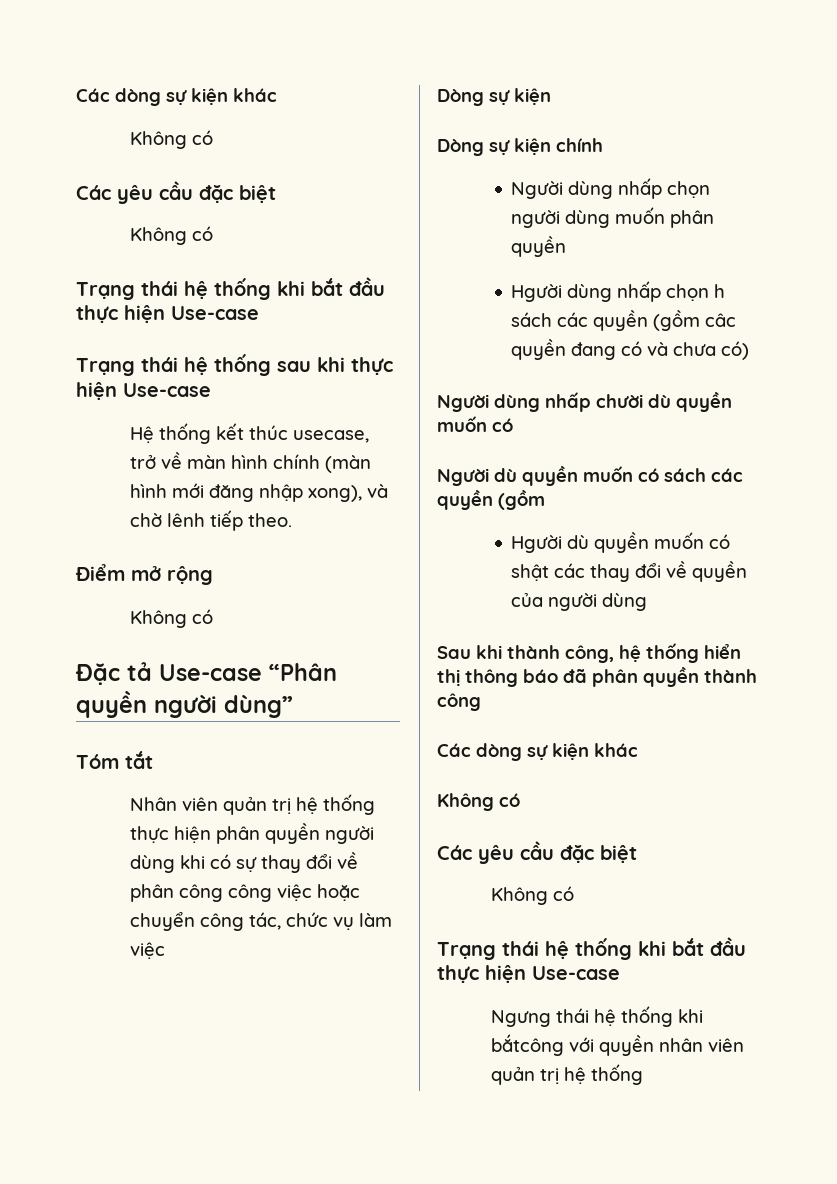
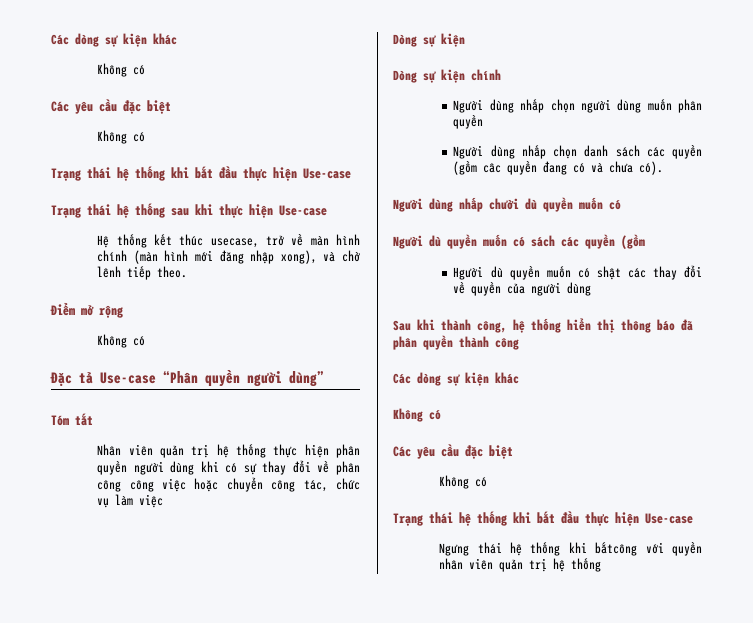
[511,281,726,302] Hgười dùng nhấp chọn h -> [453,145,609,159] Người dùng nhấp chọn danh
[721,341,750,360] có) -> [639,161,664,175] có).

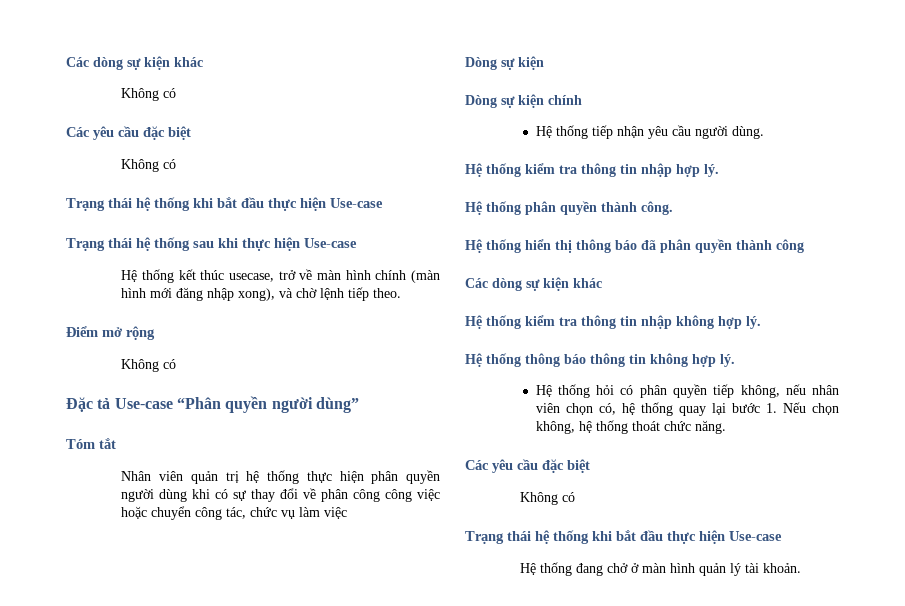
[97,266,122,278] lênh -> [320,288,345,300] lệnh
[453,99,702,113] [453,115,484,129] [453,145,702,159] [453,161,664,175] [393,197,621,212] [393,234,645,249] [453,265,702,280] [453,282,592,296] [393,319,525,333] Người dùng nhấp chọn người dùng muốn phân quyền // Người dùng nhấp chọn danh sách các quyền (gồm câc quyền đang có và chưa có). // Người dùng nhấp chười dù quyền muốn có // Người dù quyền muốn có sách các quyền (gồm // Hgười dù quyền muốn có shật các thay đổi về quyền của người dùng // Sau khi thành công, hệ -> [535,125,764,139] [465,163,719,177] [465,201,673,215] [465,239,482,253] Hệ thống tiếp nhận yêu cầu người dùng. // Hệ thống kiểm tra thông tin nhập hợp lý. // Hệ thống phân quyền thành công. // Hệ
[393,408,441,422] Không có -> [465,315,761,329] [465,353,735,367] [535,384,839,398] [535,402,839,416] [535,420,726,434] Hệ thống kiểm tra thông tin nhập không hợp lý. // Hệ thống thông báo thông tin không hợp lý. // Hệ thống hỏi có phân quyền tiếp không, nếu nhân viên chọn có, hệ thống quay lại bước 1. Nếu chọn không, hệ thống thoát chức năng.
[439,542,702,556] [439,558,602,572] Ngưng thái hệ thống khi bắtcông với quyền nhân viên quản trị hệ thống -> [520,562,802,576] Hệ thống đang chở ở màn hình quản lý tài khoản.

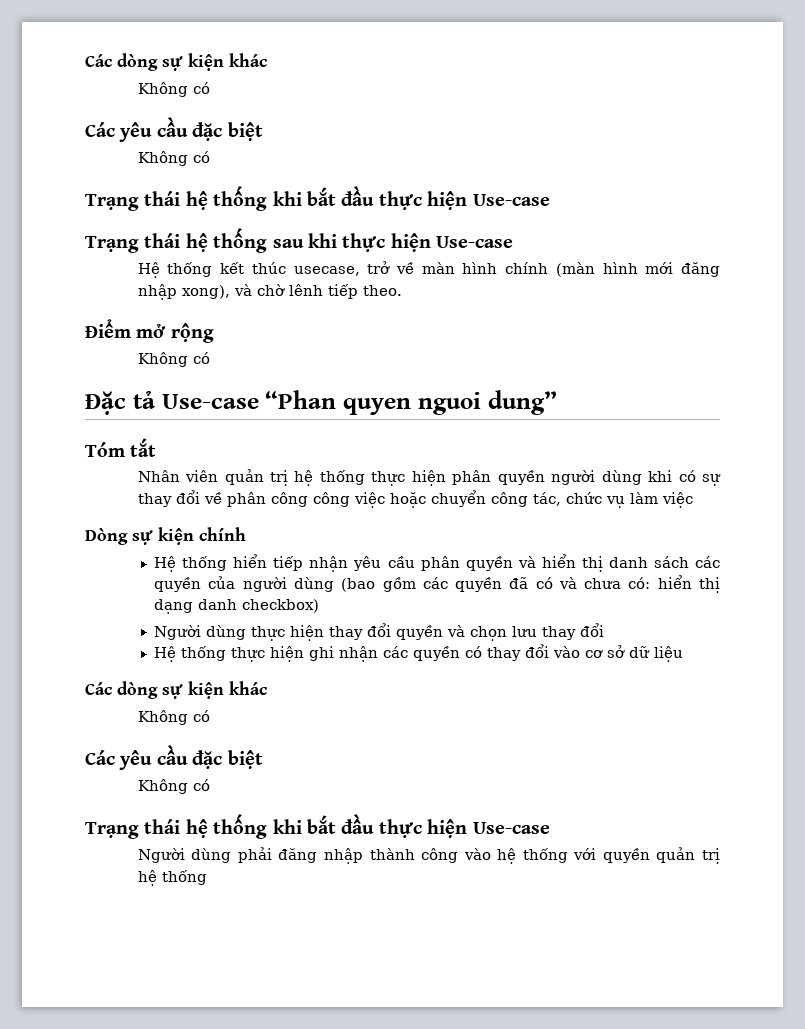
[320,288,345,300] lệnh -> [288,284,323,296] lênh
[176,396,359,413] “Phân quyền người dùng” -> [265,390,557,415] “Phan quyen nguoi dung”
[465,94,544,108] // Dòng sự kiện -> (194, 536) none
(588, 132) none -> [233,554,268,568] hiển
[694,126,764,139] [465,163,719,177] [465,201,673,215] [465,239,804,253] [465,277,602,291] [465,315,761,329] [465,353,735,367] [535,384,839,398] [535,402,839,416] [535,420,726,434] người dùng. // Hệ thống kiểm tra thông tin nhập hợp lý. // Hệ thống phân quyền thành công. // Hệ thống hiển thị thông báo đã phân quyền thành công // Các dòng sự kiện khác // Hệ thống kiểm tra thông tin nhập không hợp lý. // Hệ thống thông báo thông tin không hợp lý. // Hệ thống hỏi có phân quyền tiếp không, nếu nhân viên chọn có, hệ thống quay lại bước 1. Nếu chọn không, hệ thống thoát chức năng. -> [420,554,720,572] [154,575,721,593] [154,599,320,614] [154,623,605,641] [154,644,684,662] [85,681,267,699] [137,710,210,725] phân quyền và hiển thị danh sách các quyền của người dùng (bao gồm các quyền đã có và chưa có: hiển thị dạng danh checkbox) // Người dùng thực hiện thay đổi quyền và chọn lưu thay đổi // Hệ thống thực hiện ghi nhận các quyền có thay đổi vào cơ sở dữ liệu // Các dòng sự kiện khác // Không có
[520,562,802,576] Hệ thống đang chở ở màn hình quản lý tài khoản. -> [137,847,721,864] [137,870,207,886] Người dùng phải đăng nhập thành công vào hệ thống với quyền quản trị hệ thống

